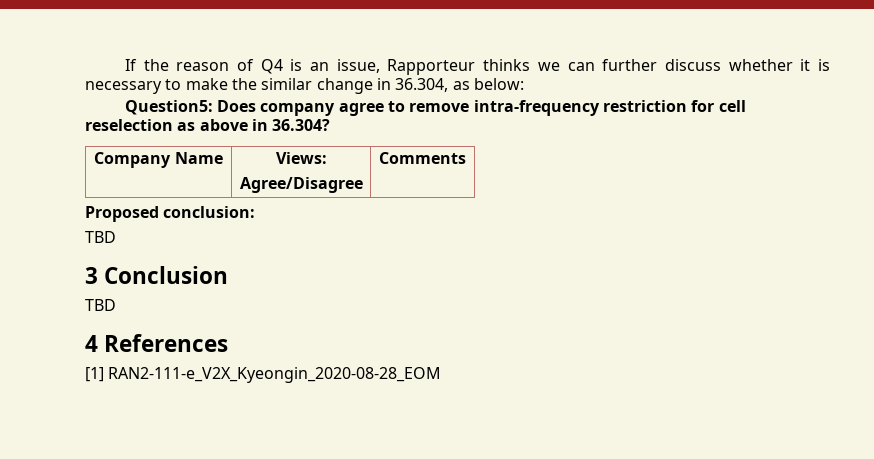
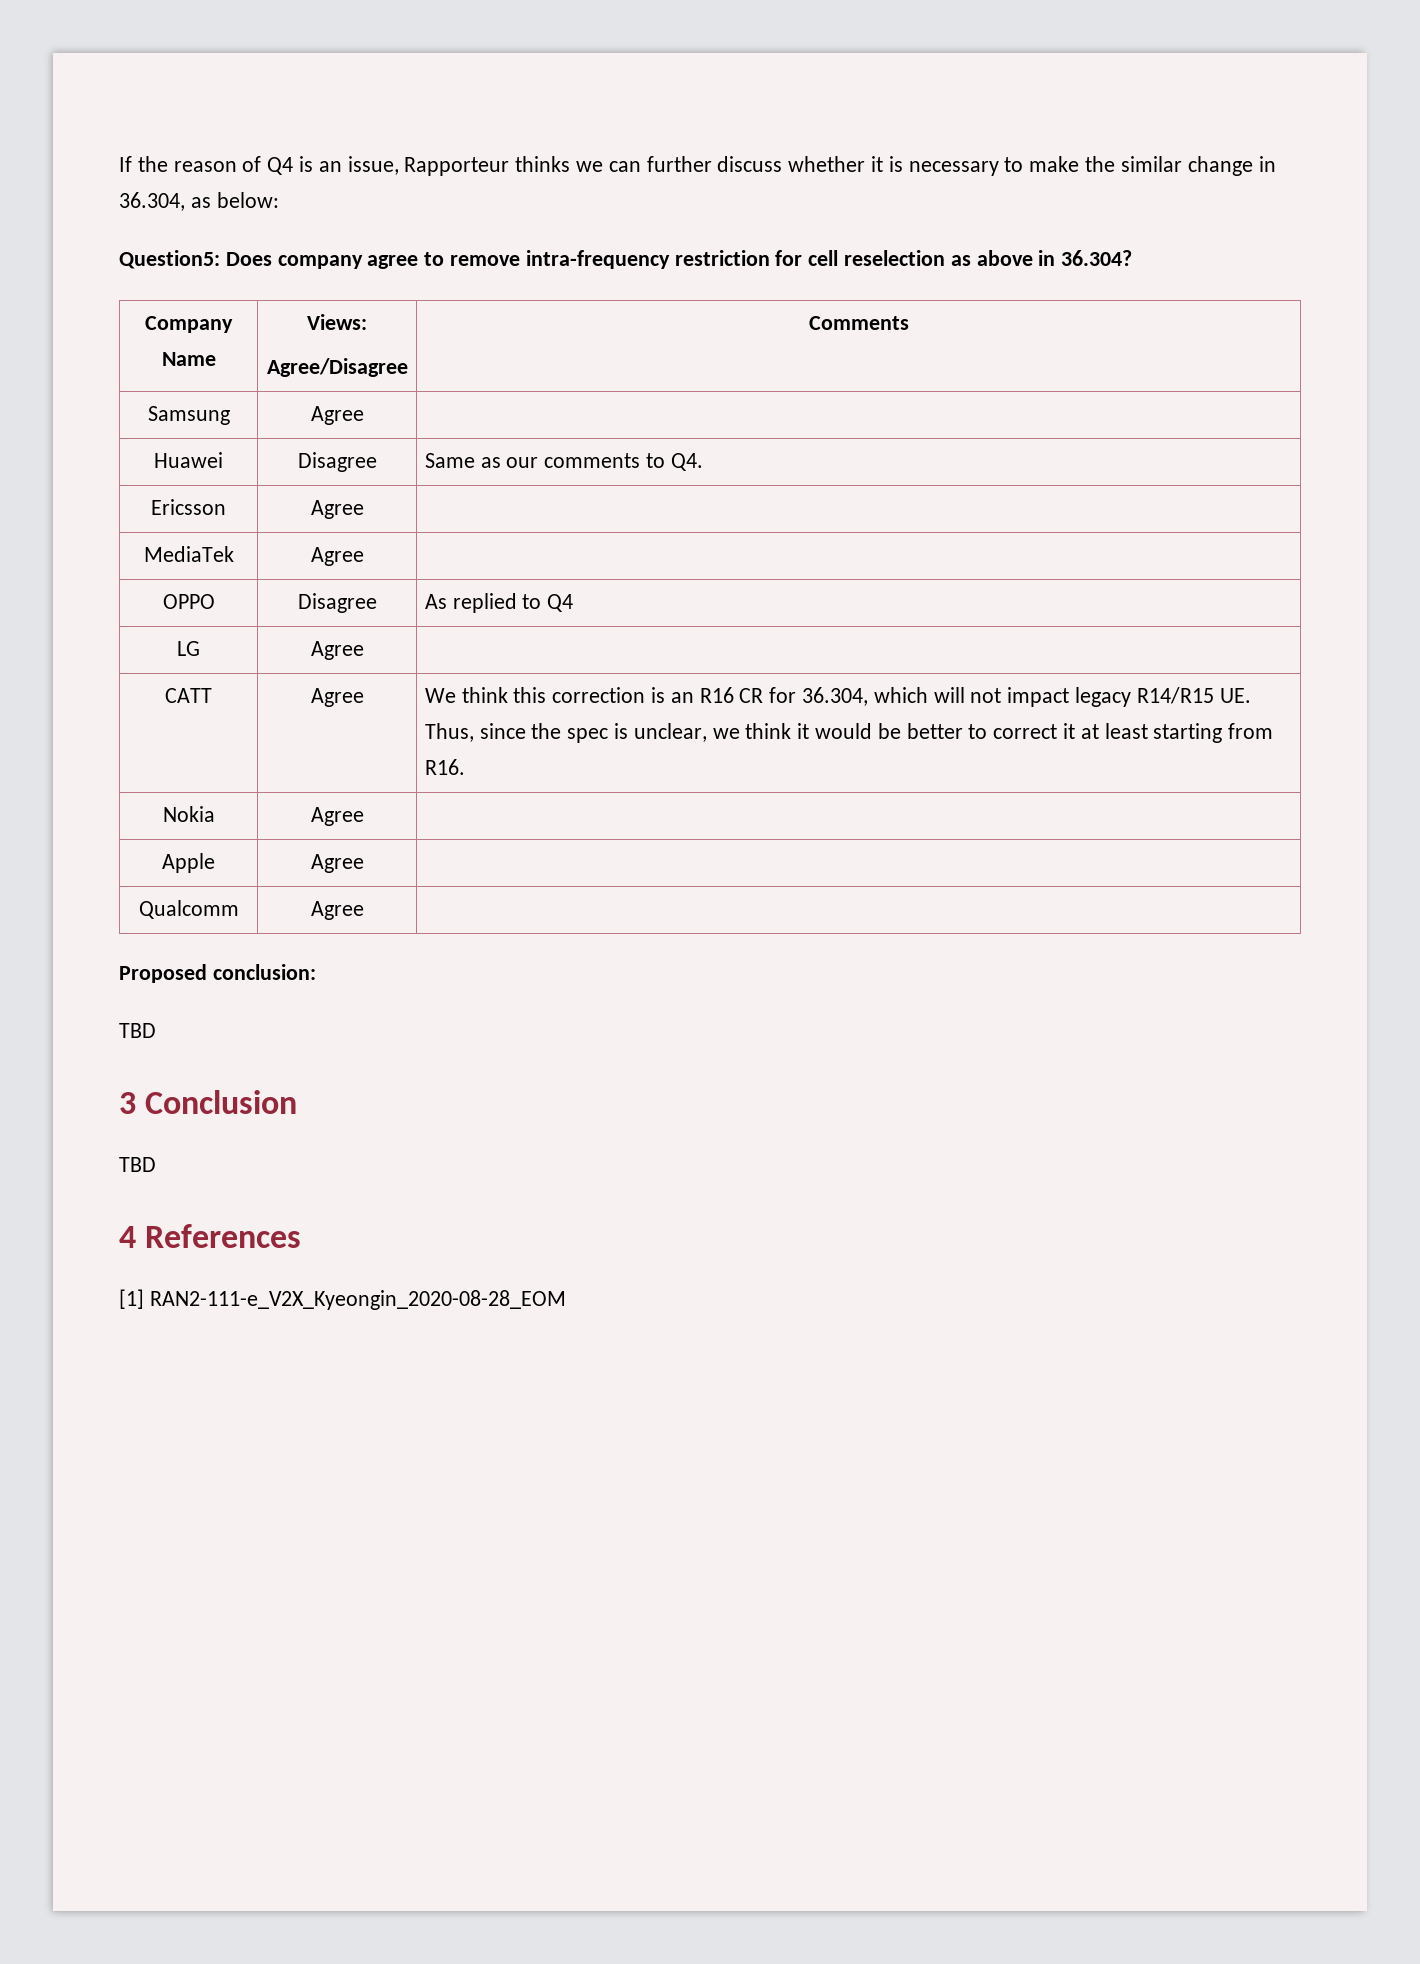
(466, 158) none -> [147,406,230,425] [310,406,364,425] [154,452,223,468] [297,452,377,472] [424,453,703,471] [151,499,226,515] [310,500,364,519] [143,546,234,562] [310,547,364,566] [162,594,215,609] [297,593,377,613] [424,593,574,613] [177,641,200,656] [310,641,364,660] [165,688,212,703] [310,688,364,707] [424,687,1251,707] [424,723,1274,743] [424,759,465,775] [162,806,215,822] [310,807,364,826] [162,853,215,873] [310,854,364,873] [138,900,239,919] [310,901,364,920] // Samsung | Agree | // Huawei | Disagree | Same as our comments to Q4. // Ericsson | Agree | // MediaTek | Agree | // OPPO | Disagree | As replied to Q4 // LG | Agree | // CATT | Agree | We think this correction is an R16 CR for 36.304, which will not impact legacy R14/R15 UE. Thus, since the spec is unclear, we think it would be better to correct it at least starting from R16. // Nokia | Agree | // Apple | Agree | // Qualcomm | Agree |

